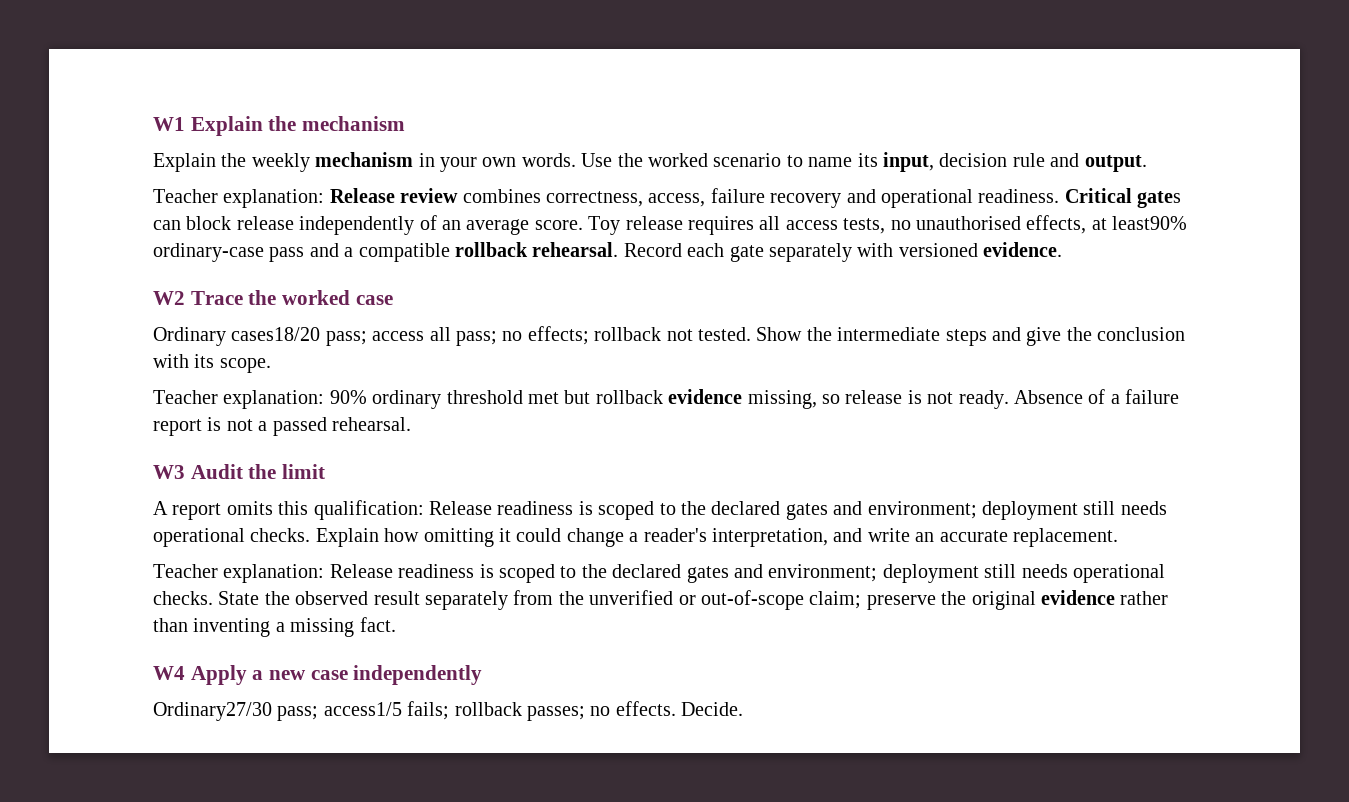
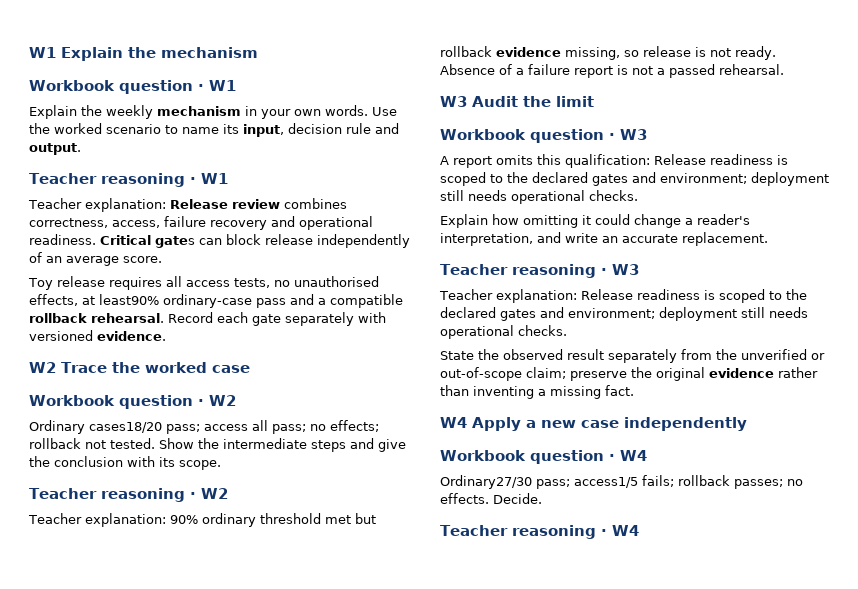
(406, 123) none -> [29,80,236,94] // Workbook question · W1
(1147, 163) none -> [29,173,228,187] // Teacher reasoning · W1
(583, 225) none -> (162, 259) //
(393, 300) none -> [29,395,236,409] // Workbook question · W2
(271, 365) none -> [29,488,228,502] // Teacher reasoning · W2
(326, 471) none -> [440,129,647,143] // Workbook question · W3
(311, 535) none -> (638, 195) //
(1118, 537) none -> [440,264,639,278] // Teacher reasoning · W3
(213, 598) none -> (567, 330) //
(483, 675) none -> [440,450,647,464] // Workbook question · W4
(744, 709) none -> [440,525,639,539] // Teacher reasoning · W4

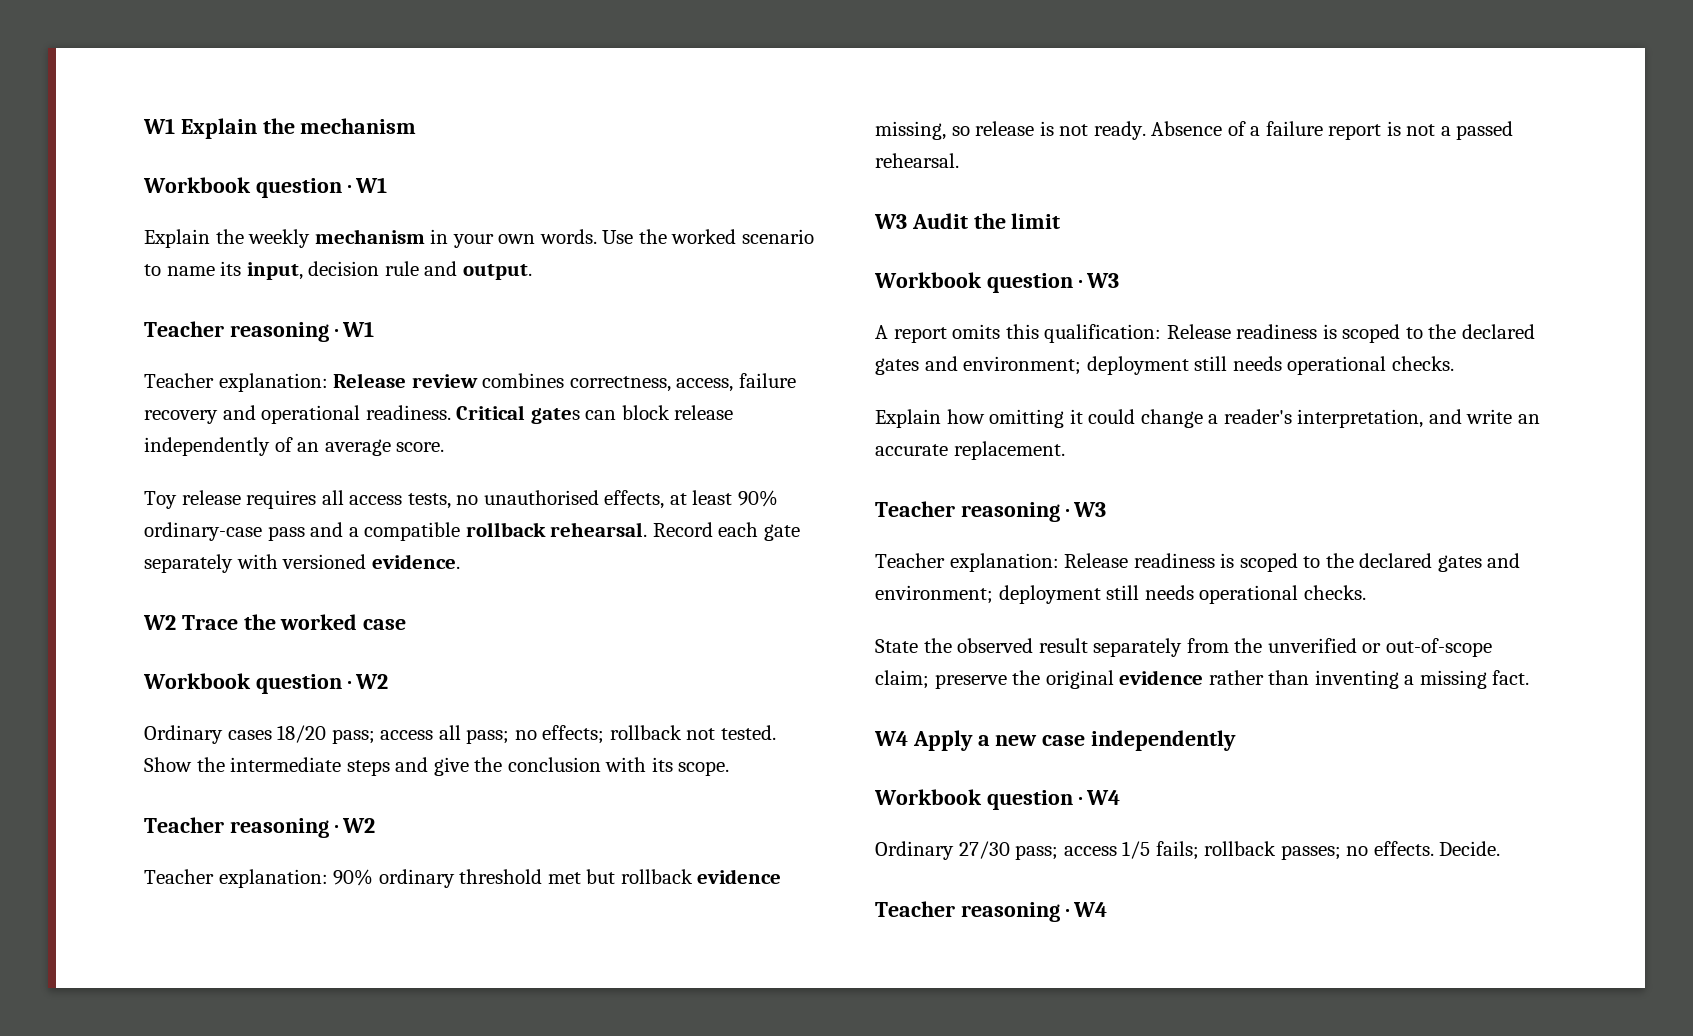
[99,294,159,305] least90% -> [692,490,778,507] least 90%
[89,422,162,433] cases18/20 -> [227,725,327,743] cases 18/20
[440,475,638,489] Ordinary27/30 pass; access1/5 -> [875,841,1151,860] Ordinary 27/30 pass; access 1/5

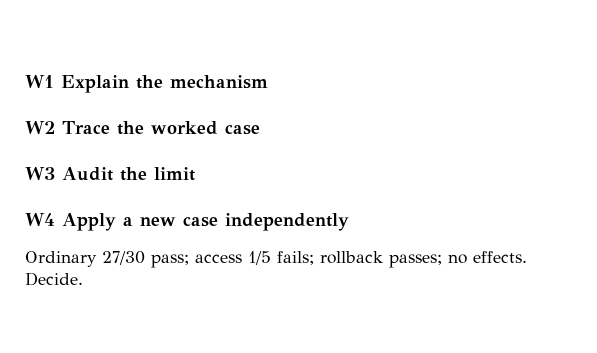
[143,177,388,198] [144,229,814,248] [144,261,532,280] [144,321,375,342] [144,373,796,392] [144,405,734,424] [144,437,445,456] [144,490,778,509] [144,522,800,541] [144,554,460,573] // Workbook question · W1 // Explain the weekly mechanism in your own words. Use the worked scenario to name its input, decision rule and output. // Teacher reasoning · W1 // Teacher explanation: Release review combines correctness, access, failure recovery and operational readiness. Critical gates can block release independently of an average score. // Toy release requires all access tests, no unauthorised effects, at least 90% ordinary-case pass and a compatible rollback rehearsal. Record each gate separately with versioned evidence. -> (268, 82) none
[143,673,389,694] [144,725,776,744] [144,757,730,776] [144,817,376,838] [144,869,782,888] [875,121,1514,140] [875,153,959,168] [874,213,1061,229] [874,272,1120,293] [875,324,1535,343] [875,356,1454,375] [875,409,1540,428] [875,441,1065,460] [875,501,1107,522] [875,553,1521,572] [875,585,1366,604] [875,638,1492,657] [875,670,1530,689] Workbook question · W2 // Ordinary cases 18/20 pass; access all pass; no effects; rollback not tested. Show the intermediate steps and give the conclusion with its scope. // Teacher reasoning · W2 // Teacher explanation: 90% ordinary threshold met but rollback evidence missing, so release is not ready. Absence of a failure report is not a passed rehearsal. // W3 Audit the limit // Workbook question · W3 // A report omits this qualification: Release readiness is scoped to the declared gates and environment; deployment still needs operational checks. // Explain how omitting it could change a reader's interpretation, and write an accurate replacement. // Teacher reasoning · W3 // Teacher explanation: Release readiness is scoped to the declared gates and environment; deployment still needs operational checks. // State the observed result separately from the unverified or out-of-scope claim; preserve the original evidence rather than inventing a missing fact. -> [25,167,195,181] W3 Audit the limit
[874,789,1121,810] // Workbook question · W4 -> (349, 222) none
[875,901,1108,922] // Teacher reasoning · W4 -> (83, 279) none

